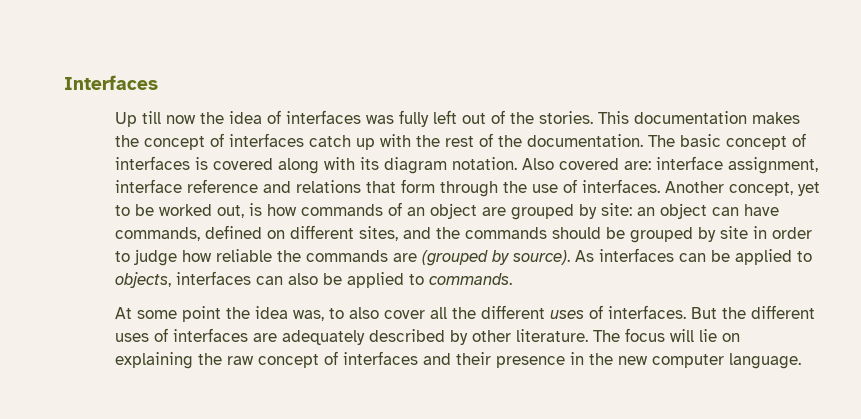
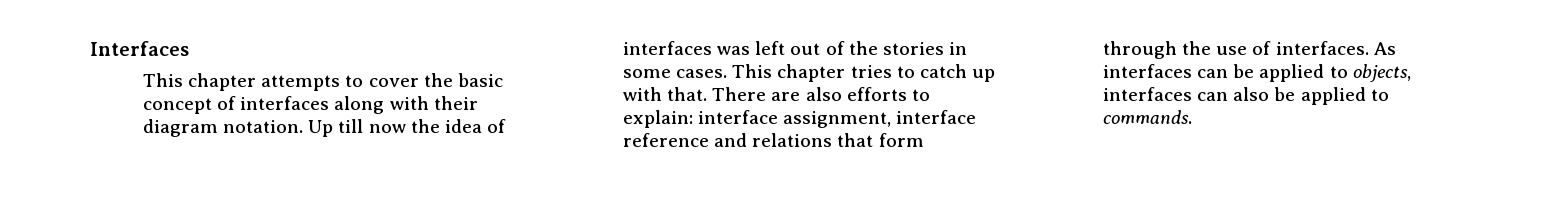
(158, 82) none -> [143,73,503,91] [143,96,478,114] [143,119,304,137] This chapter attempts to cover the basic concept of interfaces along with their diagram notation.
[398,110,429,127] fully -> (751, 50) none
[538,111,800,124] [114,133,806,150] [114,156,651,174] stories. This documentation makes the concept of interfaces catch up with the rest of the documentation. The basic concept of interfaces is covered along with its diagram notation. Also covered are: -> [882,42,967,55] [623,64,995,82] [623,87,930,101] [623,110,694,128] stories in some cases. This chapter tries to catch up with that. There are also efforts to explain:
[664,181,820,196] [114,202,779,220] [114,225,812,243] [114,249,570,266] Another concept, yet to be worked out, is how commands of an object are grouped by site: an object can have commands, defined on different sites, and the commands should be grouped by site in order to judge how reliable the commands are (grouped by source). -> (1369, 48) none
[114,305,815,322] [114,328,740,345] [114,351,801,369] // At some point the idea was, to also cover all the different uses of interfaces. But the different uses of interfaces are adequately described by other literature. The focus will lie on explaining the raw concept of interfaces and their presence in the new computer language. -> (1193, 117) none

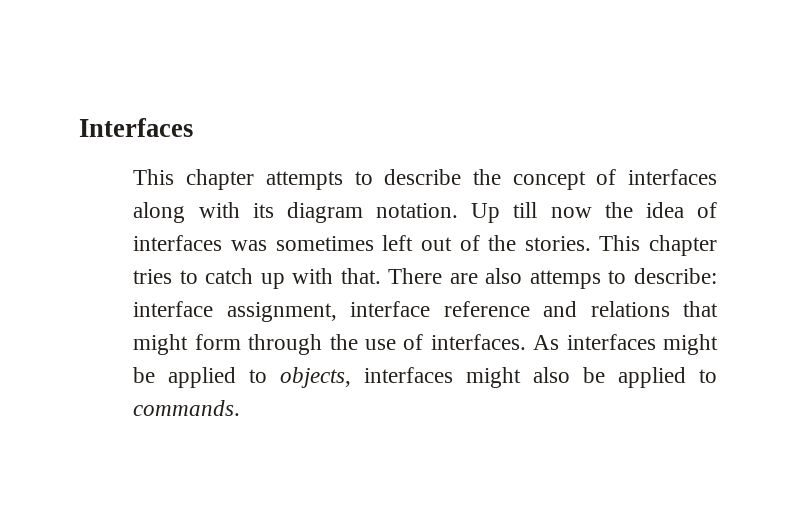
[368,73,503,87] cover the basic -> [384,169,501,185] describe the
[433,96,478,110] their -> [252,203,274,218] its
(751, 50) none -> [275,236,374,251] sometimes
[882,42,967,55] [623,69,728,78] stories in some cases. -> [524,236,591,251] stories.
[846,87,930,101] [623,110,694,128] efforts to explain: -> [529,268,717,289] attemps to describe:
(874, 140) none -> [133,334,189,355] might
[1197,69,1229,78] can -> [663,334,718,355] might
[1197,92,1229,101] can -> [466,367,522,388] might

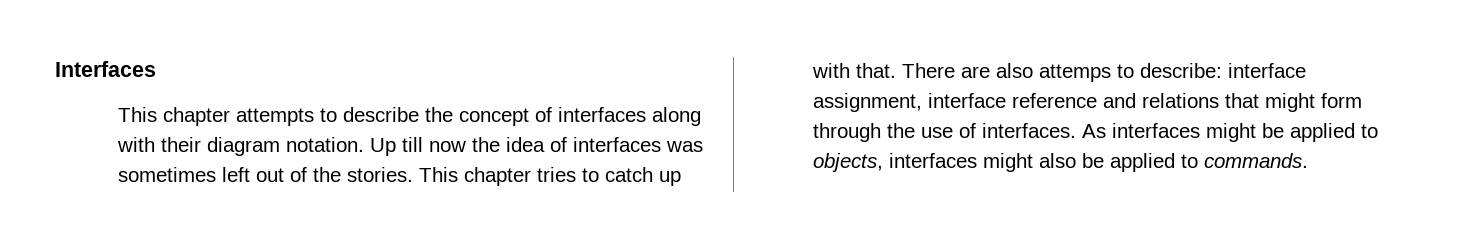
[252,203,274,218] its -> [161,137,202,152] their

